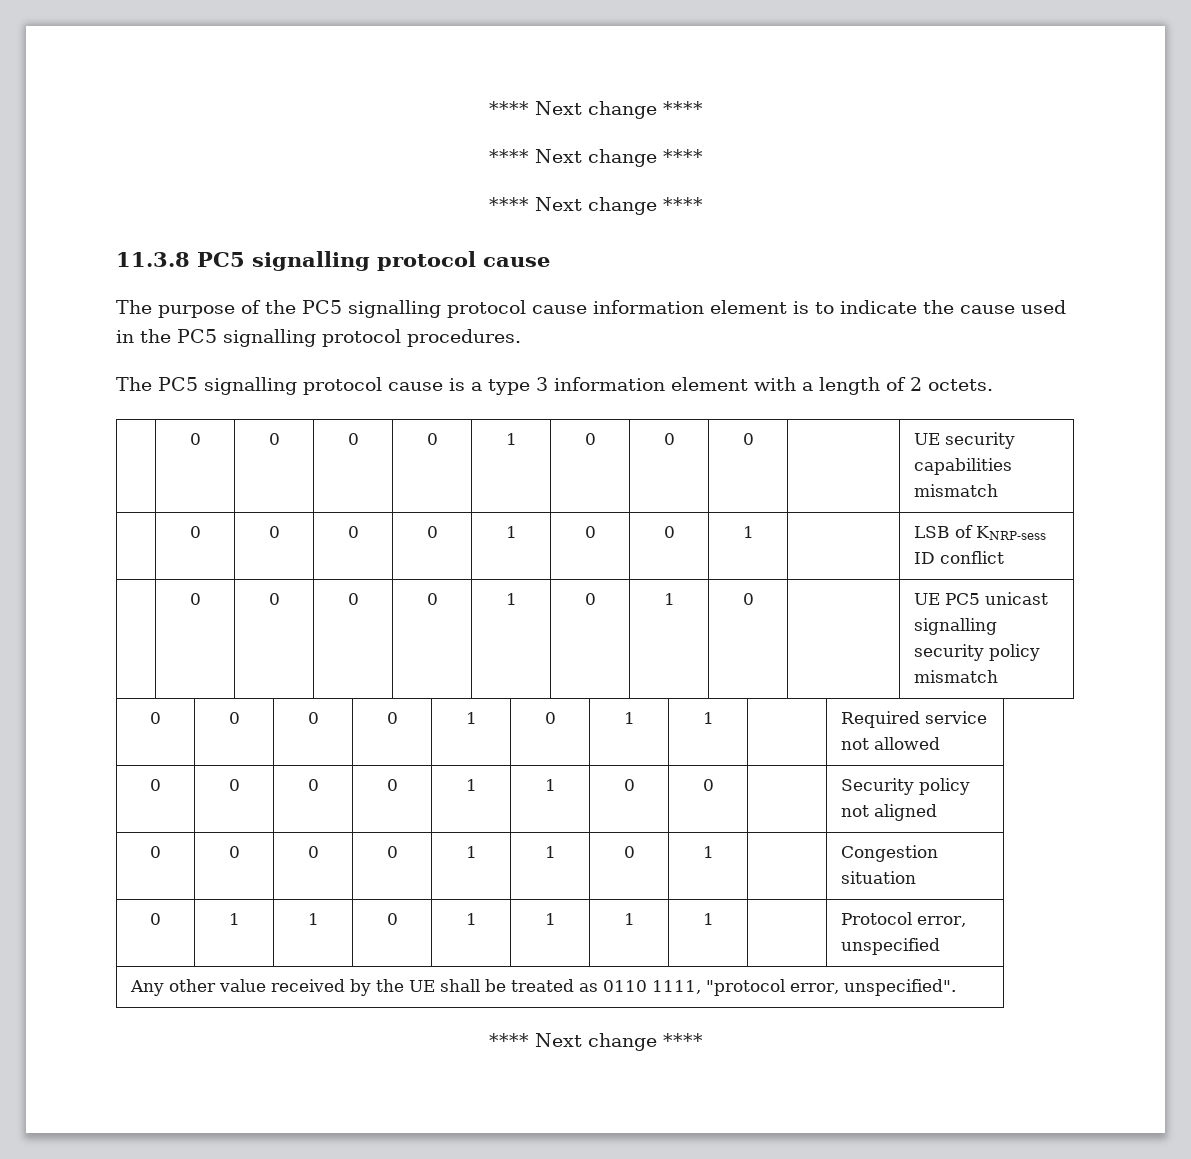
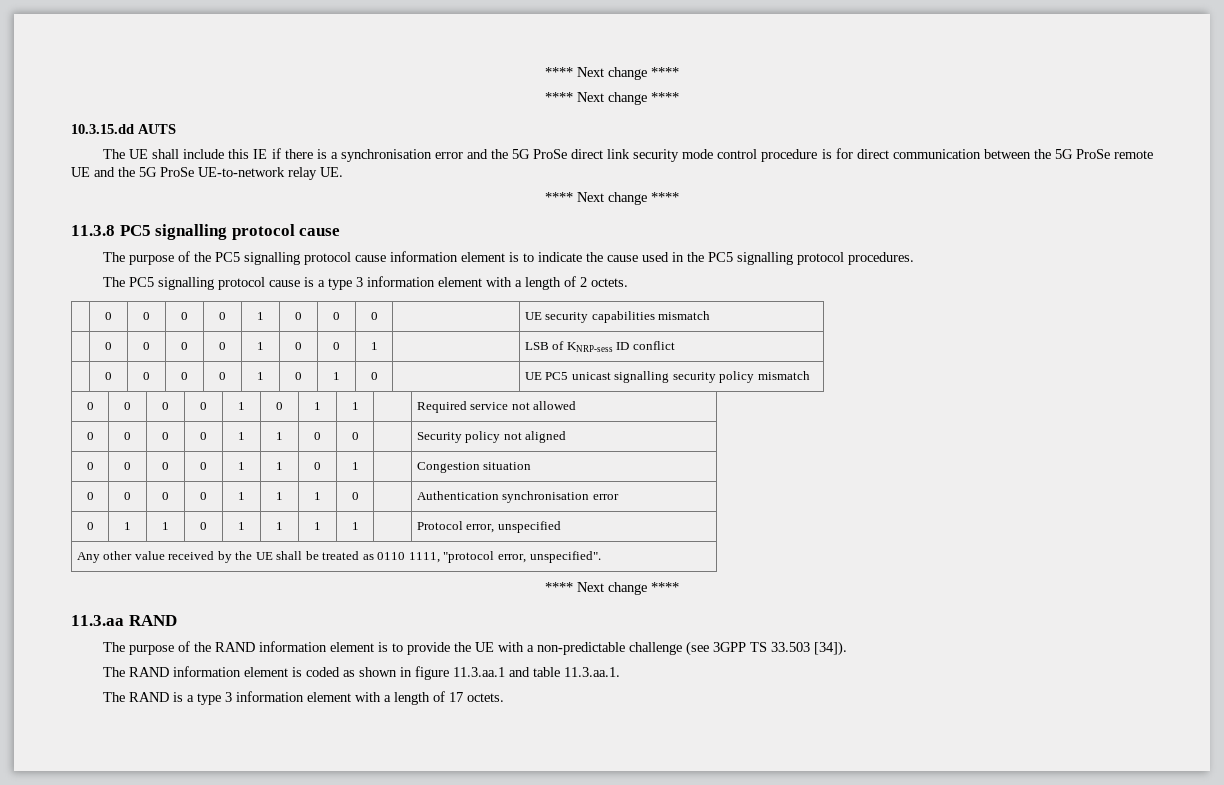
[488,101,703,119] [488,149,703,167] **** Next change **** // **** Next change **** -> [545,67,679,80] [545,92,679,105] [71,124,176,134] [103,148,1154,162] [71,167,343,180] **** Next change **** // **** Next change **** // 10.3.15.dd AUTS // The UE shall include this IE if there is a synchronisation error and the 5G ProSe direct link security mode control procedure is for direct communication between the 5G ProSe remote UE and the 5G ProSe UE-to-network relay UE.
(916, 877) none -> [86,492,94,500] [124,492,131,500] [162,492,169,500] [200,492,207,500] [238,492,245,500] [276,492,283,500] [314,492,321,500] [351,492,359,500] [416,491,619,503] // 0 | 0 | 0 | 0 | 1 | 1 | 1 | 0 | | Authentication synchronisation error
(703, 1040) none -> [71,615,177,626] [103,641,848,656] [103,666,621,680] [103,691,505,705] // 11.3.aa RAND // The purpose of the RAND information element is to provide the UE with a non-predictable challenge (see 3GPP TS 33.503 [34]). // The RAND information element is coded as shown in figure 11.3.aa.1 and table 11.3.aa.1. // The RAND is a type 3 information element with a length of 17 octets.

